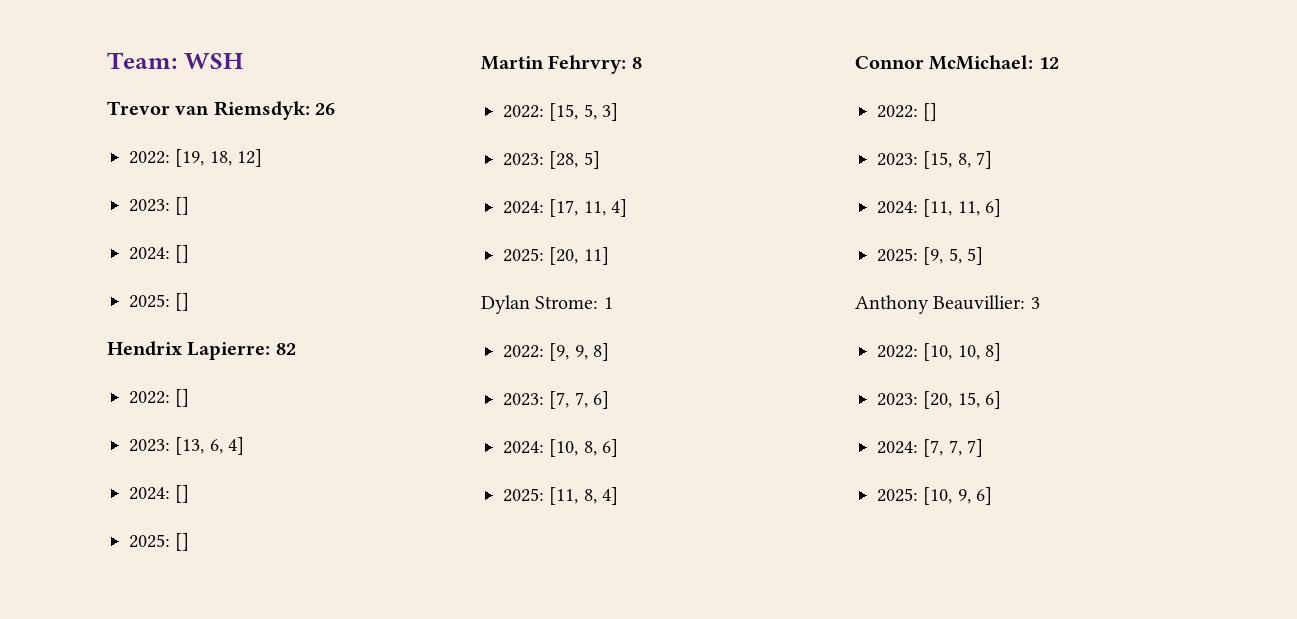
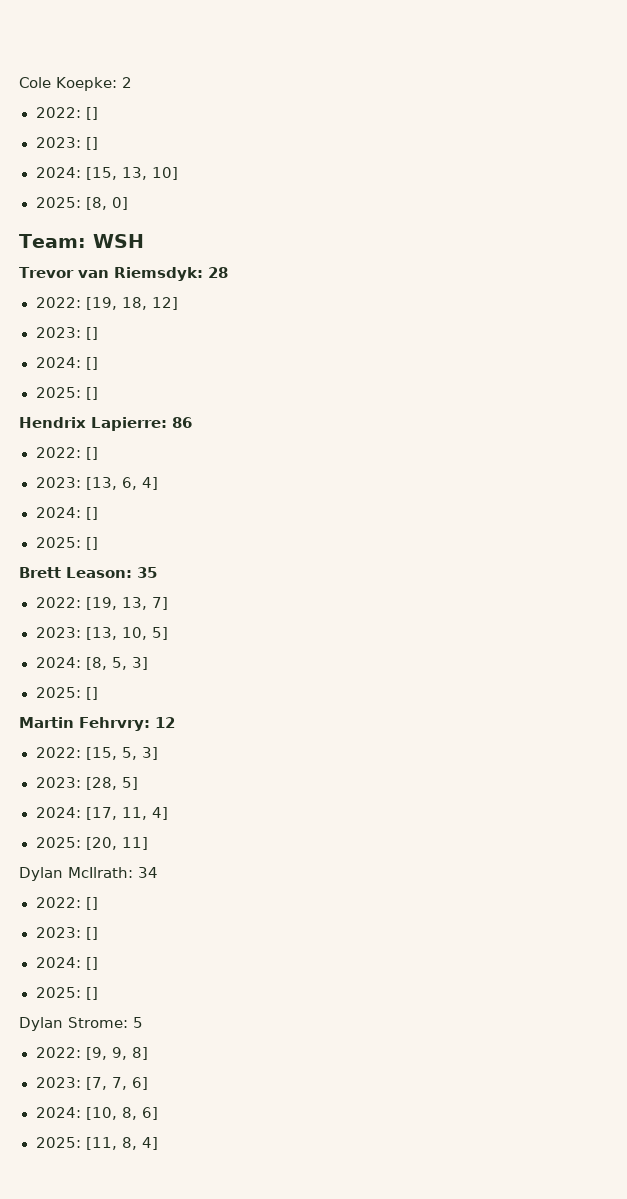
(107, 60) none -> [19,77,132,91] [35,107,98,120] [35,137,98,150] [35,167,178,180] [35,197,128,210] Cole Koepke: 2 // 2022: [] // 2023: [] // 2024: [15, 13, 10] // 2025: [8, 0] //
[315,103,336,115] 26 -> [207,267,228,278] 28
[275,343,296,355] 82 -> [172,417,192,428] 86
(190, 542) none -> [19,567,157,578] [35,597,168,610] [35,627,168,640] [35,657,148,670] [35,687,98,700] // Brett Leason: 35 // 2022: [19, 13, 7] // 2023: [13, 10, 5] // 2024: [8, 5, 3] // 2025: []
[631,57,642,69] 8 -> [155,717,175,728] 12
(609, 256) none -> [19,867,158,881] [35,897,98,910] [35,927,98,940] [35,957,98,970] [35,987,98,1000] // Dylan McIlrath: 34 // 2022: [] // 2023: [] // 2024: [] // 2025: []
[603,297,613,309] 1 -> [133,1017,143,1028] 5
[855,55,1059,70] [877,103,938,121] [877,151,993,169] [877,199,1002,217] [877,247,984,265] [855,295,1040,314] [877,343,1002,361] [877,391,1002,409] [877,439,984,457] [877,487,993,505] // Connor McMichael: 12 // 2022: [] // 2023: [15, 8, 7] // 2024: [11, 11, 6] // 2025: [9, 5, 5] // Anthony Beauvillier: 3 // 2022: [10, 10, 8] // 2023: [20, 15, 6] // 2024: [7, 7, 7] // 2025: [10, 9, 6] -> (158, 1143) none

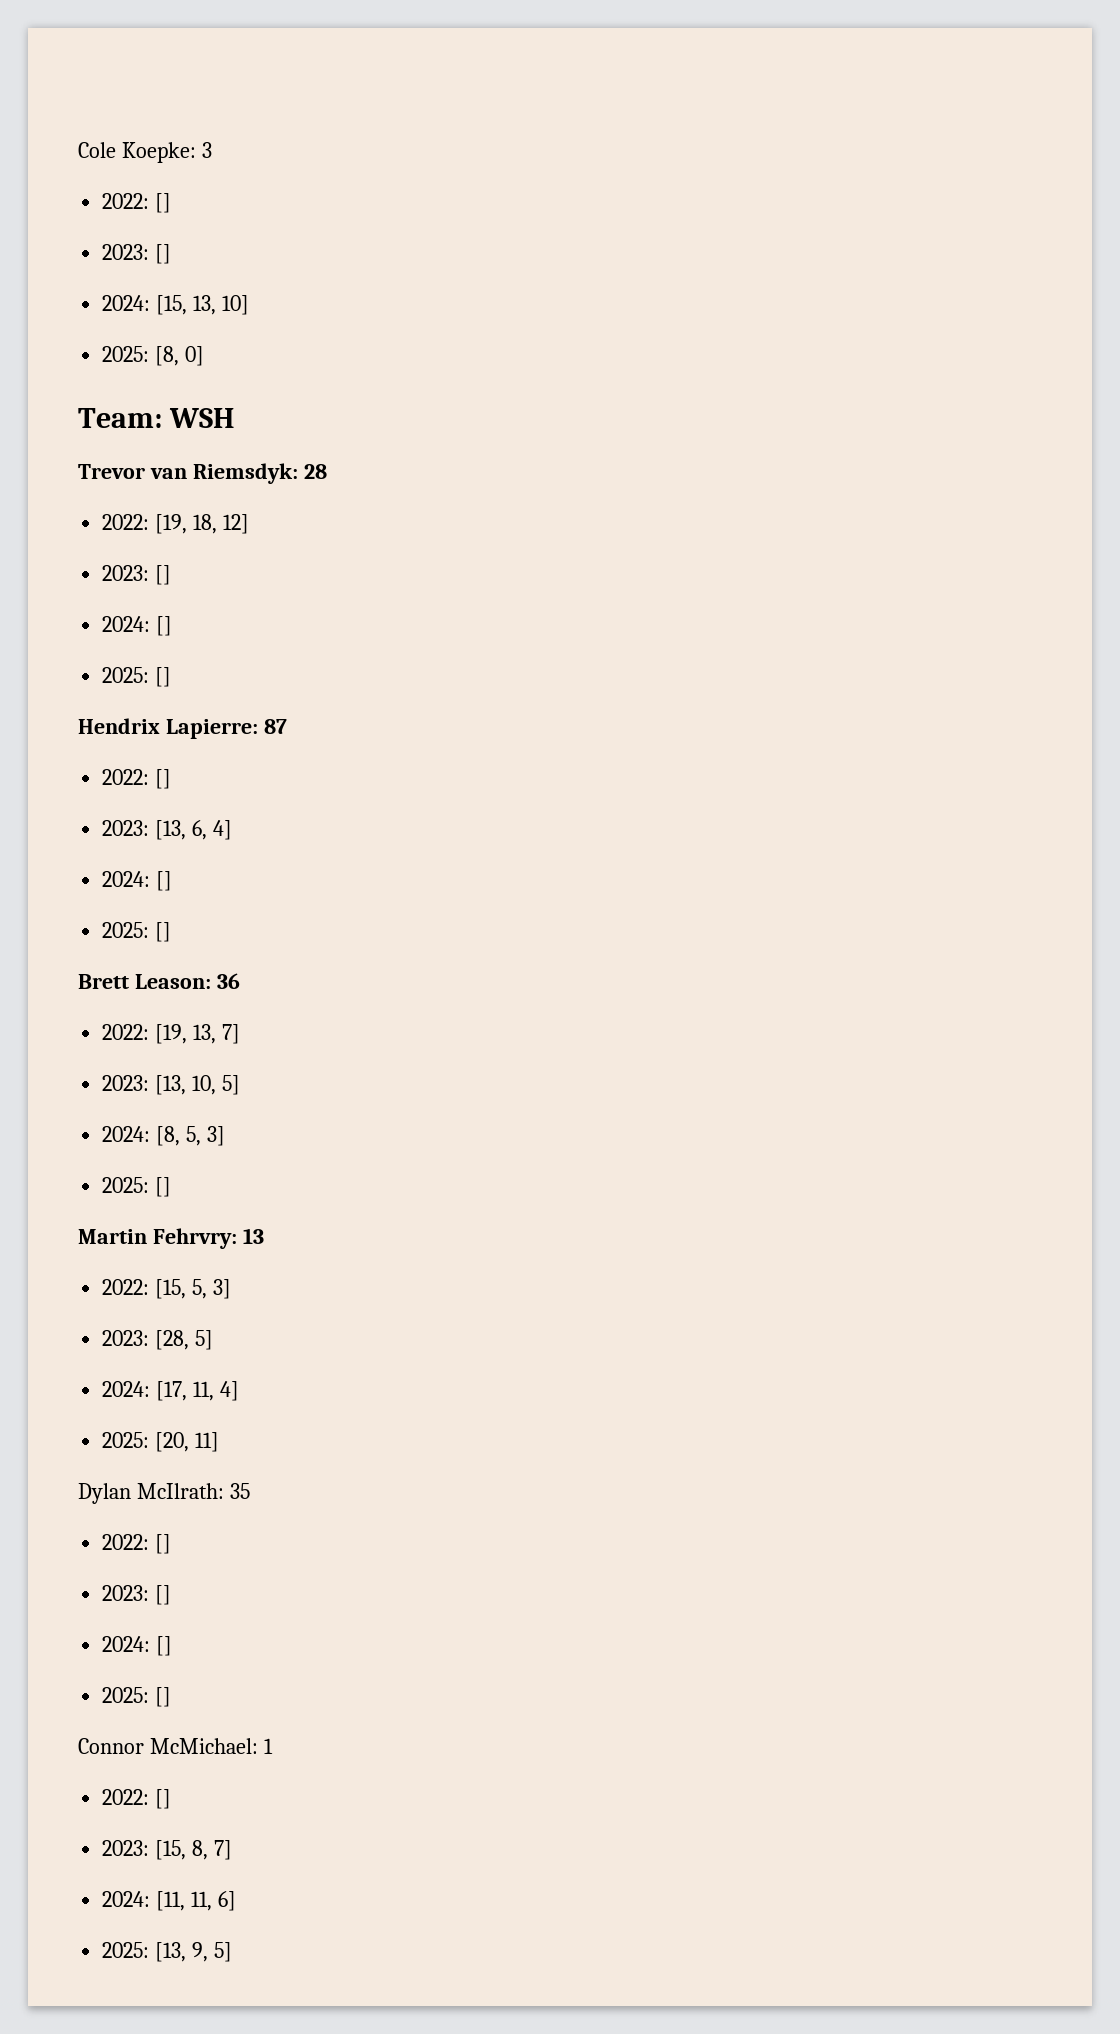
[122,77,132,88] 2 -> [201,142,212,158] 3
[172,417,192,428] 86 -> [263,719,287,734] 87
[137,567,157,578] 35 -> [216,973,240,989] 36
[155,717,175,728] 12 -> [242,1228,264,1244] 13
[138,867,158,878] 34 -> [229,1483,250,1499] 35
[19,1017,143,1031] [35,1047,148,1060] [35,1077,148,1090] [35,1107,137,1120] Dylan Strome: 5 // 2022: [9, 9, 8] // 2023: [7, 7, 6] // 2024: [10, 8, -> [78,1738,273,1754] [102,1789,172,1809] [102,1840,233,1860] [102,1891,213,1911] Connor McMichael: 1 // 2022: [] // 2023: [15, 8, 7] // 2024: [11, 11,
[85,1137,158,1150] [11, 8, 4] -> [155,1942,233,1962] [13, 9, 5]

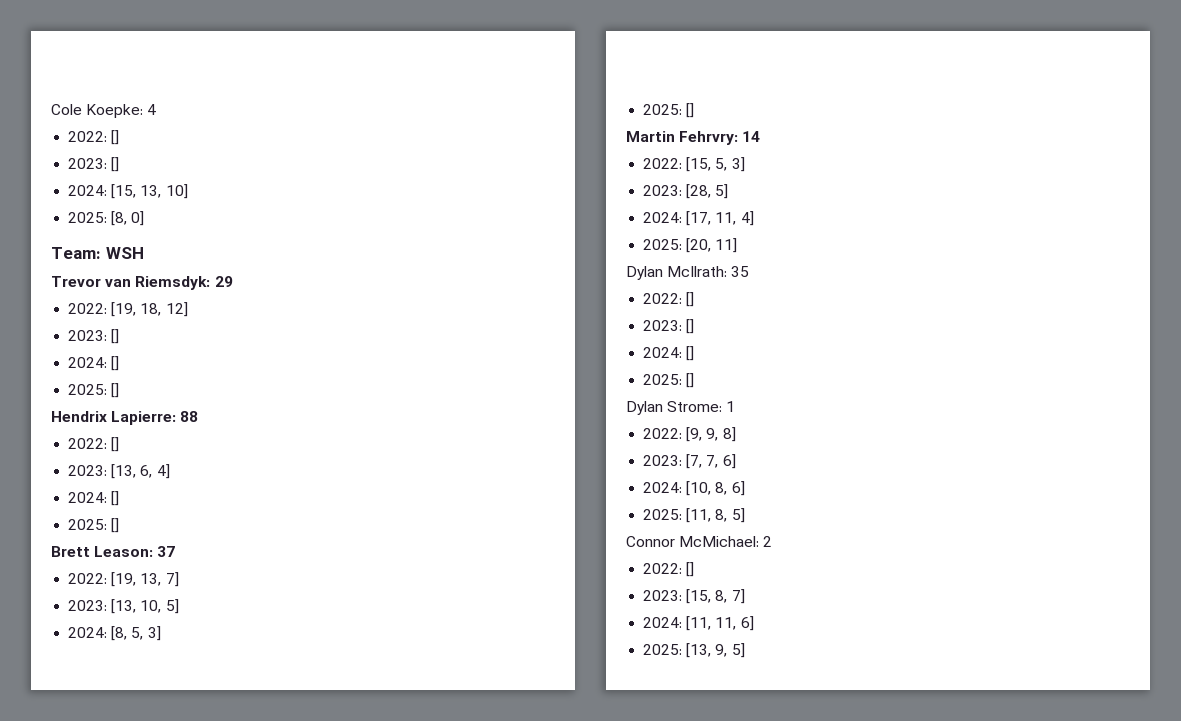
[201,142,212,158] 3 -> [147,104,157,115] 4
[303,464,327,479] 28 -> [214,276,233,287] 29
[263,719,287,734] 87 -> [180,411,199,422] 88
[216,973,240,989] 36 -> [157,546,176,557] 37
[242,1228,264,1244] 13 -> [742,131,761,142] 14
(172, 1697) none -> [626,401,736,415] [643,427,736,442] [643,454,736,469] [643,481,745,496] [643,508,745,523] // Dylan Strome: 1 // 2022: [9, 9, 8] // 2023: [7, 7, 6] // 2024: [10, 8, 6] // 2025: [11, 8, 5]
[263,1738,273,1754] 1 -> [763,536,773,547] 2

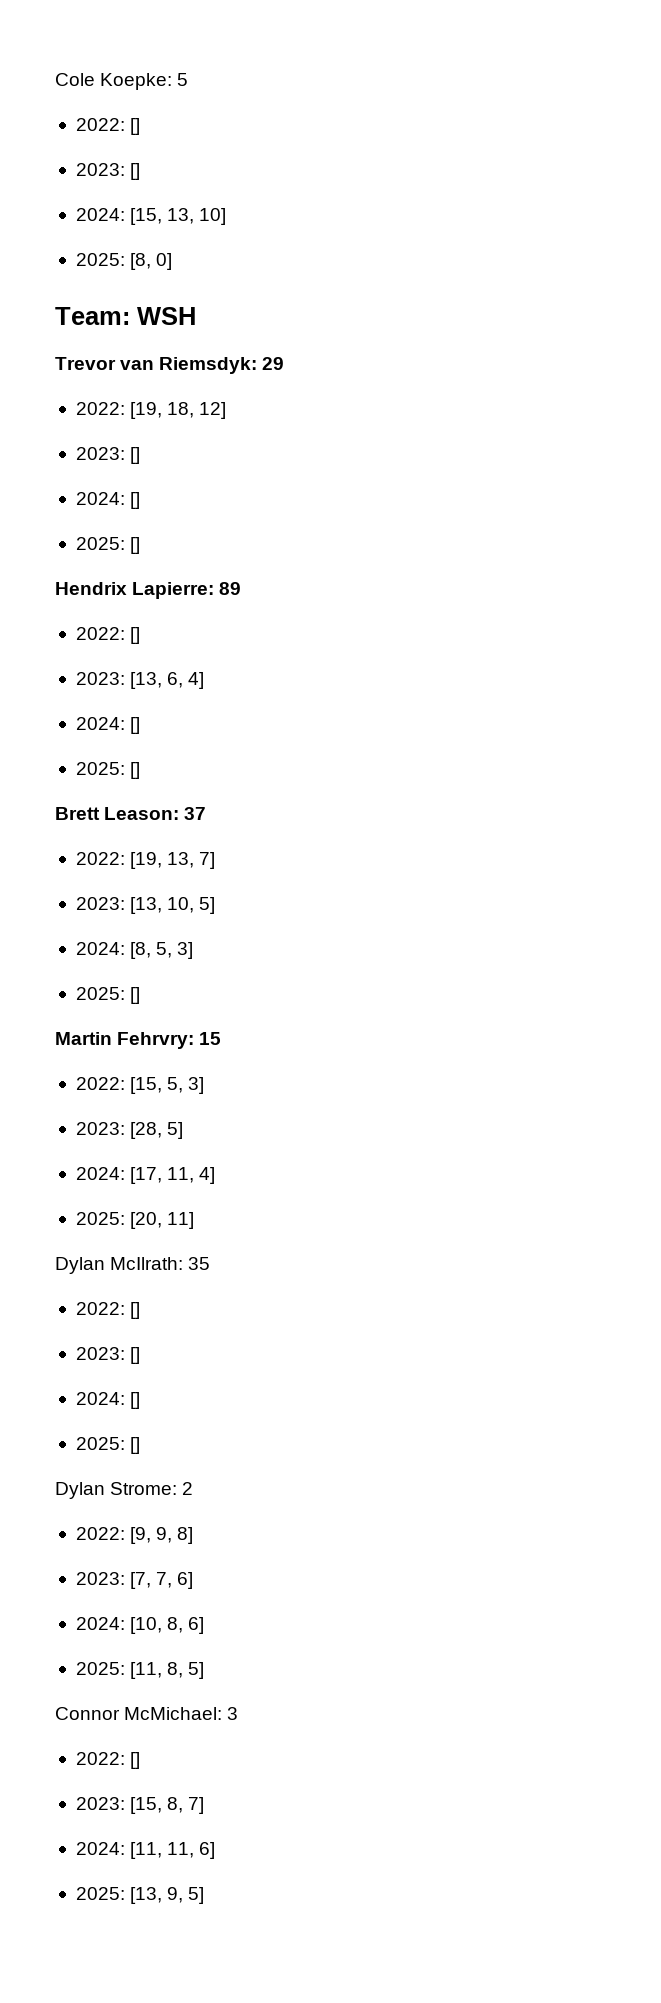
[147,104,157,115] 4 -> [177,73,189,86] 5
[180,411,199,422] 88 -> [219,582,242,595] 89
[742,131,761,142] 14 -> [199,1032,222,1045] 15
[726,401,736,412] 1 -> [182,1482,194,1495] 2
[763,536,773,547] 2 -> [227,1707,239,1720] 3

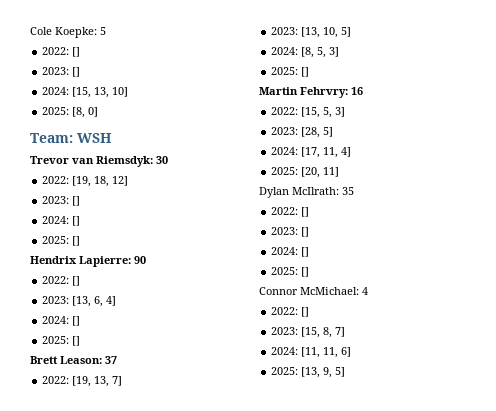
[262,357,285,370] 29 -> [156,156,168,164] 30
[219,582,242,595] 89 -> [134,256,146,264] 90
[199,1032,222,1045] 15 -> [351,87,363,95] 16
[55,1482,194,1499] [75,1527,194,1544] [75,1572,194,1589] [75,1617,205,1634] [75,1662,205,1679] // Dylan Strome: 2 // 2022: [9, 9, 8] // 2023: [7, 7, 6] // 2024: [10, 8, 6] // 2025: [11, 8, 5] -> (310, 272) none
[227,1707,239,1720] 3 -> [362,287,368,295] 4

